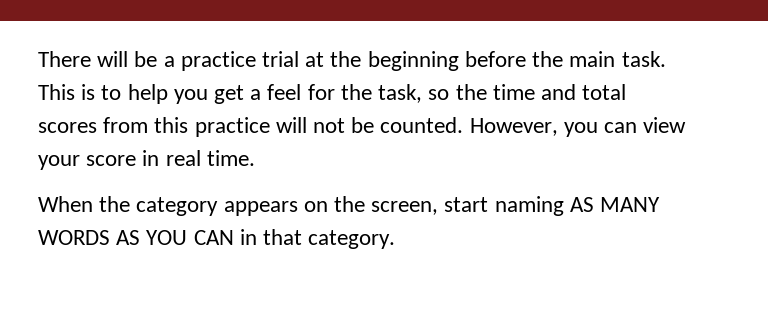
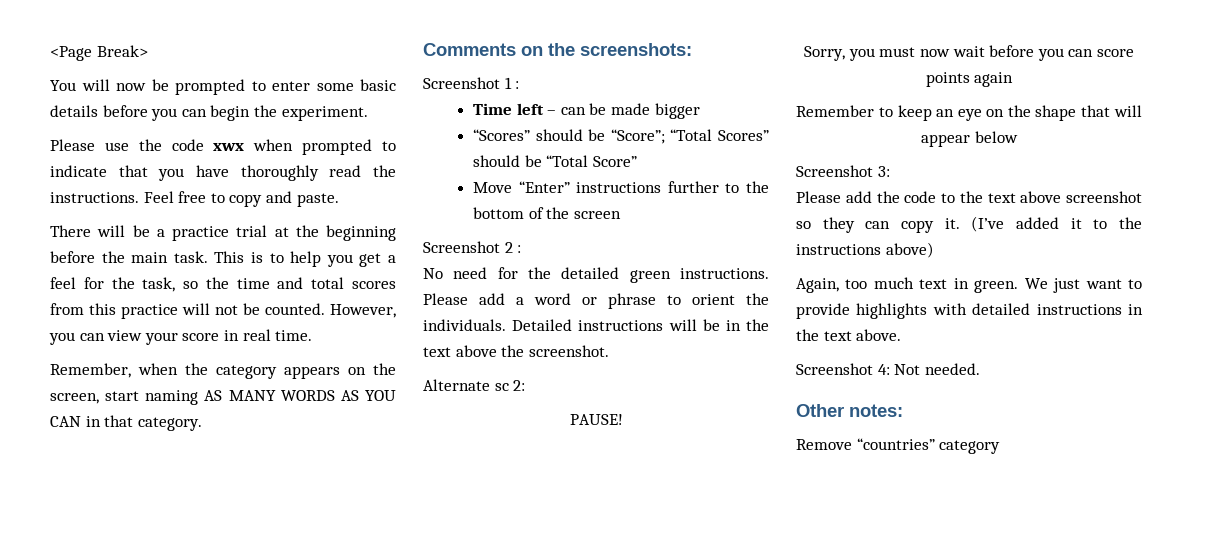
(38, 59) none -> [50,45,148,61] [50,79,396,95] [50,105,368,121] [50,139,396,155] [50,165,396,181] [50,191,339,207] <Page Break> // You will now be prompted to enter some basic details before you can begin the experiment. // Please use the code xwx when prompted to indicate that you have thoroughly read the instructions. Feel free to copy and paste. //
[38,196,93,212] When -> [50,363,178,378] Remember, when
(396, 239) none -> [423,43,692,56] [423,77,520,89] [472,103,700,119] [472,129,769,144] [472,155,637,167] [472,181,769,193] [472,207,621,219] [423,241,522,253] [423,267,769,283] [423,293,769,309] [423,319,769,331] [423,345,609,357] [423,379,526,391] [569,414,623,425] [804,45,1134,61] [925,72,1014,87] [796,105,1142,121] [921,131,1018,147] [796,165,890,177] [796,191,1142,203] [796,216,1142,233] [796,242,934,258] [796,277,1142,293] [796,303,1143,319] [796,329,902,341] [796,363,980,375] [796,404,903,417] [796,438,1001,454] // Comments on the screenshots: // Screenshot 1 : // Time left – can be made bigger // “Scores” should be “Score”; “Total Scores” should be “Total Score” // Move “Enter” instructions further to the bottom of the screen // Screenshot 2 : // No need for the detailed green instructions. Please add a word or phrase to orient the individuals. Detailed instructions will be in the text above the screenshot. // Alternate sc 2: // PAUSE! // Sorry, you must now wait before you can score points again // Remember to keep an eye on the shape that will appear below // Screenshot 3: // Please add the code to the text above screenshot so they can copy it. (I’ve added it to the instructions above) // Again, too much text in green. We just want to provide highlights with detailed instructions in the text above. // Screenshot 4: Not needed. // Other notes: // Remove “countries” category

